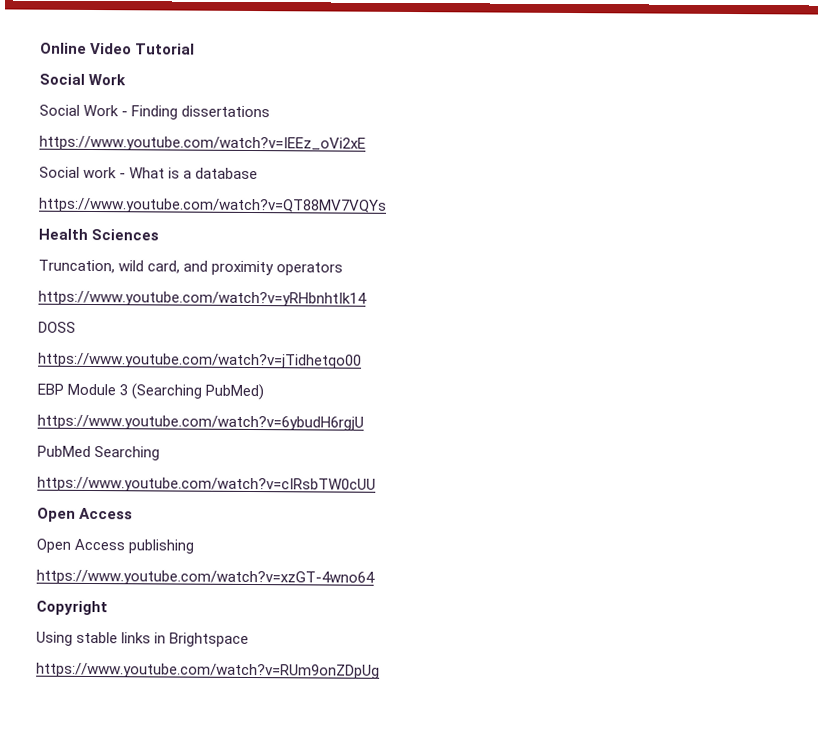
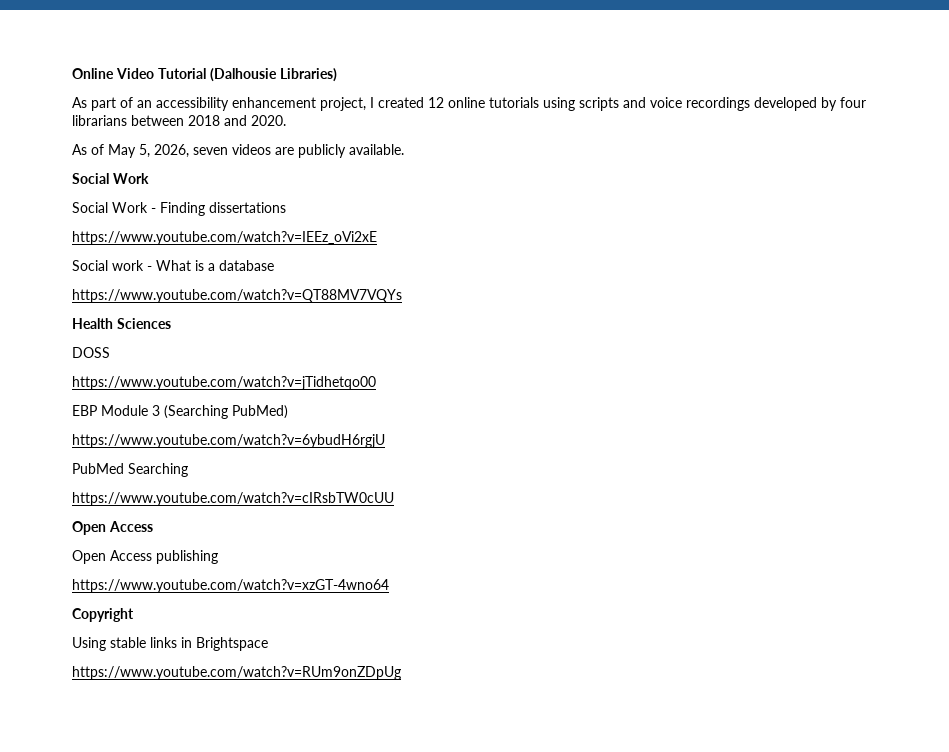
(196, 49) none -> [210,68,337,82] [72,97,866,111] [72,115,286,126] [72,144,404,158] (Dalhousie Libraries) // As part of an accessibility enhancement project, I created 12 online tutorials using scripts and voice recordings developed by four librarians between 2018 and 2020. // As of May 5, 2026, seven videos are publicly available.
[38,259,344,276] [38,290,367,307] // Truncation, wild card, and proximity operators // https://www.youtube.com/watch?v=yRHbnhtIk14 -> (171, 323) none

